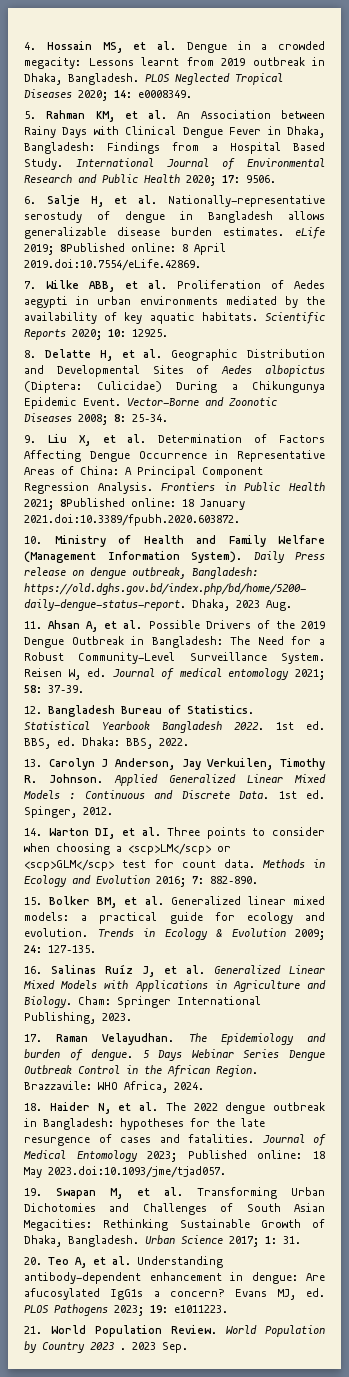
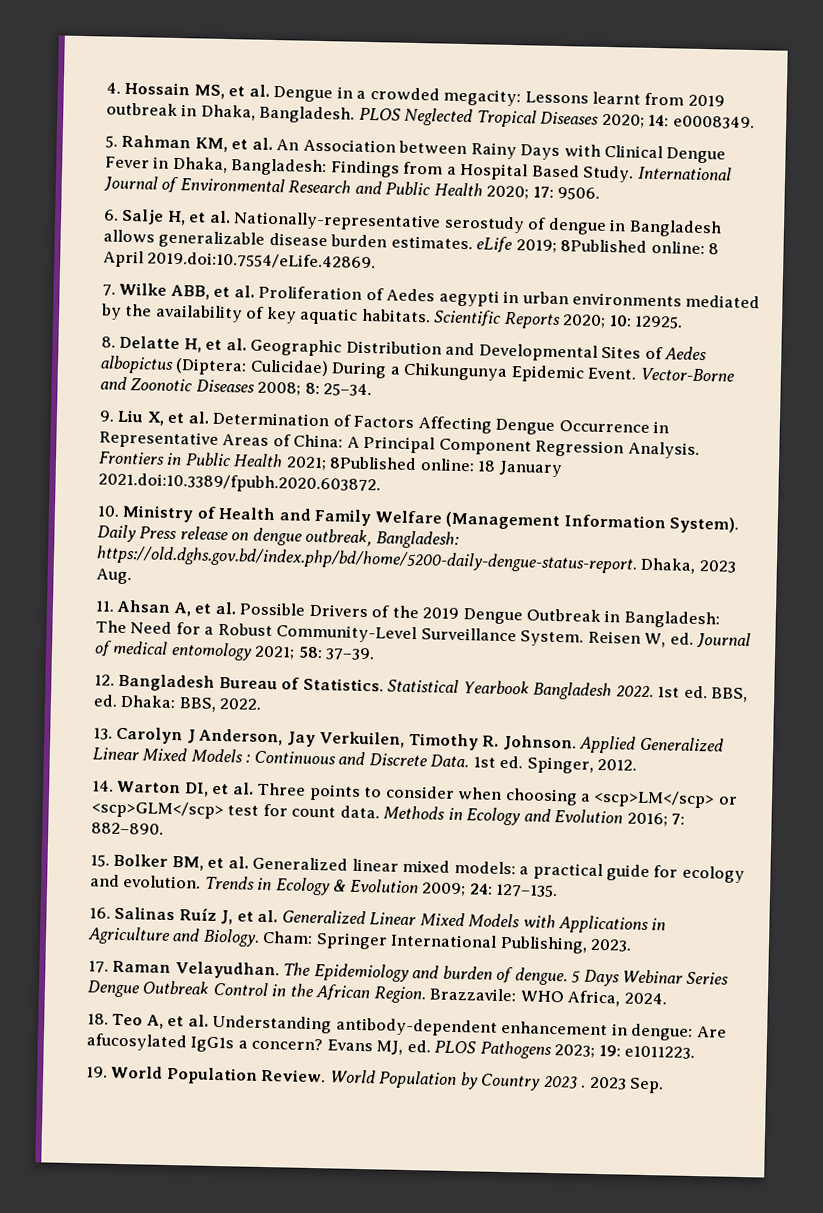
[49,1102,325,1114] [24,1118,265,1130] [24,1134,326,1146] [23,1150,325,1162] [24,1166,226,1178] [24,1187,325,1199] [24,1203,325,1215] [24,1219,325,1231] [24,1235,301,1247] [24,1257,42,1265] Haider N, et al. The 2022 dengue outbreak in Bangladesh: hypotheses for the late resurgence of cases and fatalities. Journal of Medical Entomology 2023; Published online: 18 May 2023.doi:10.1093/jme/tjad057. // 19. Swapan M, et al. Transforming Urban Dichotomies and Challenges of South Asian Megacities: Rethinking Sustainable Growth of Dhaka, Bangladesh. Urban Science 2017; 1: 31. // 20. -> (109, 1019) none
[24,1326,42,1334] 21. -> [86,1066,108,1078] 19.

